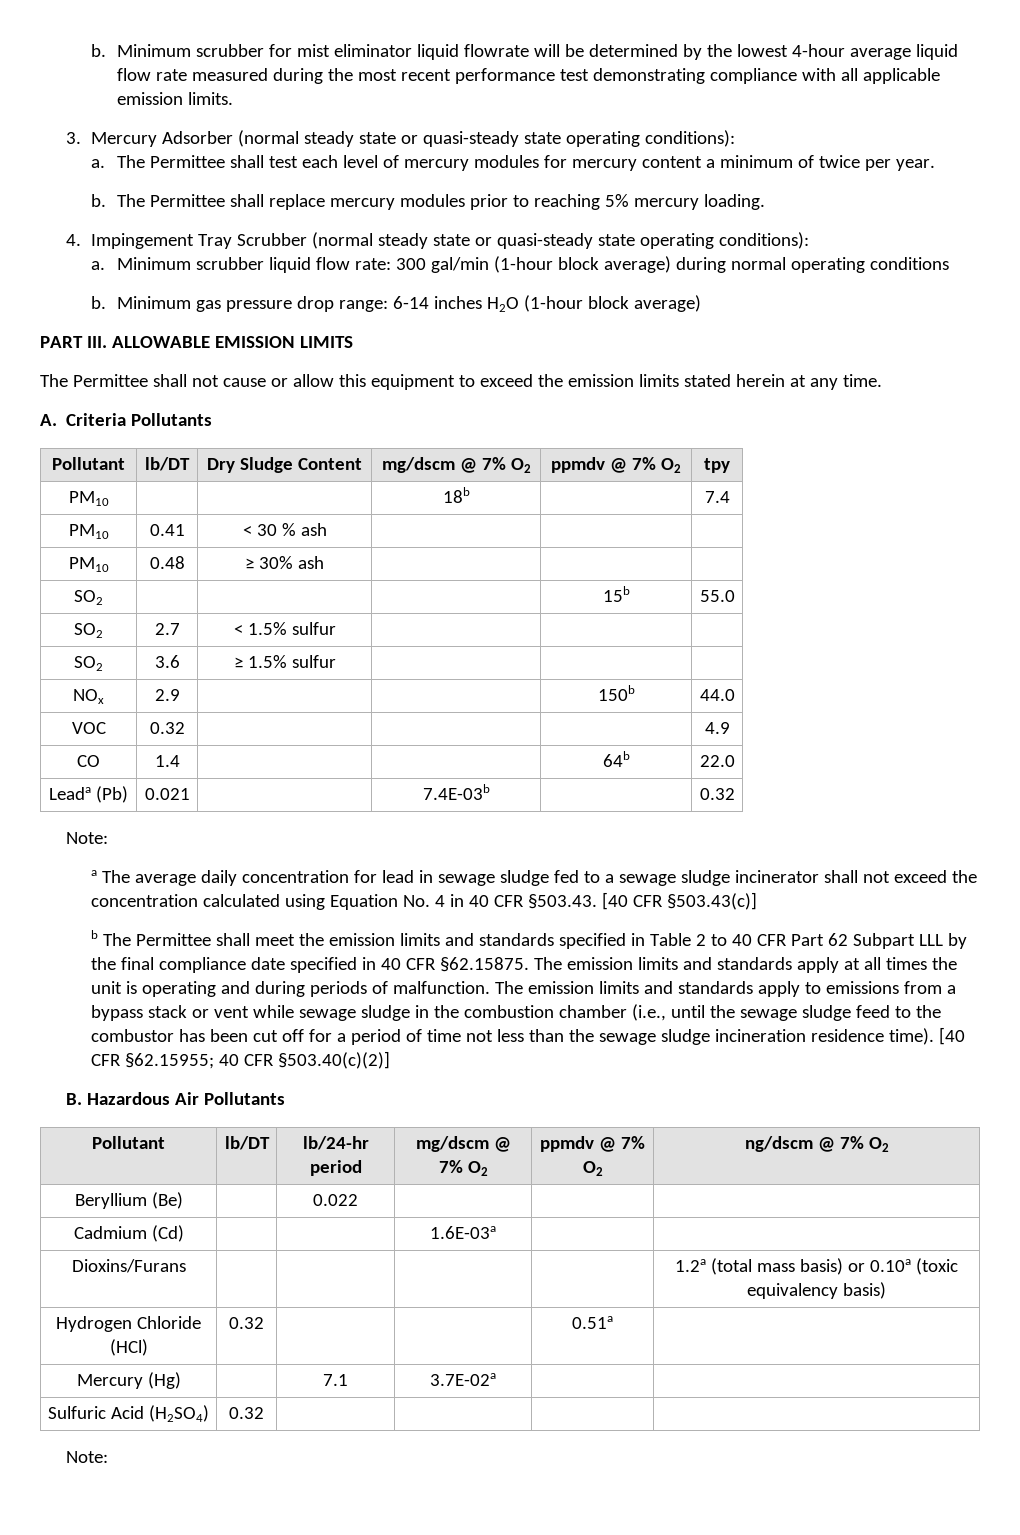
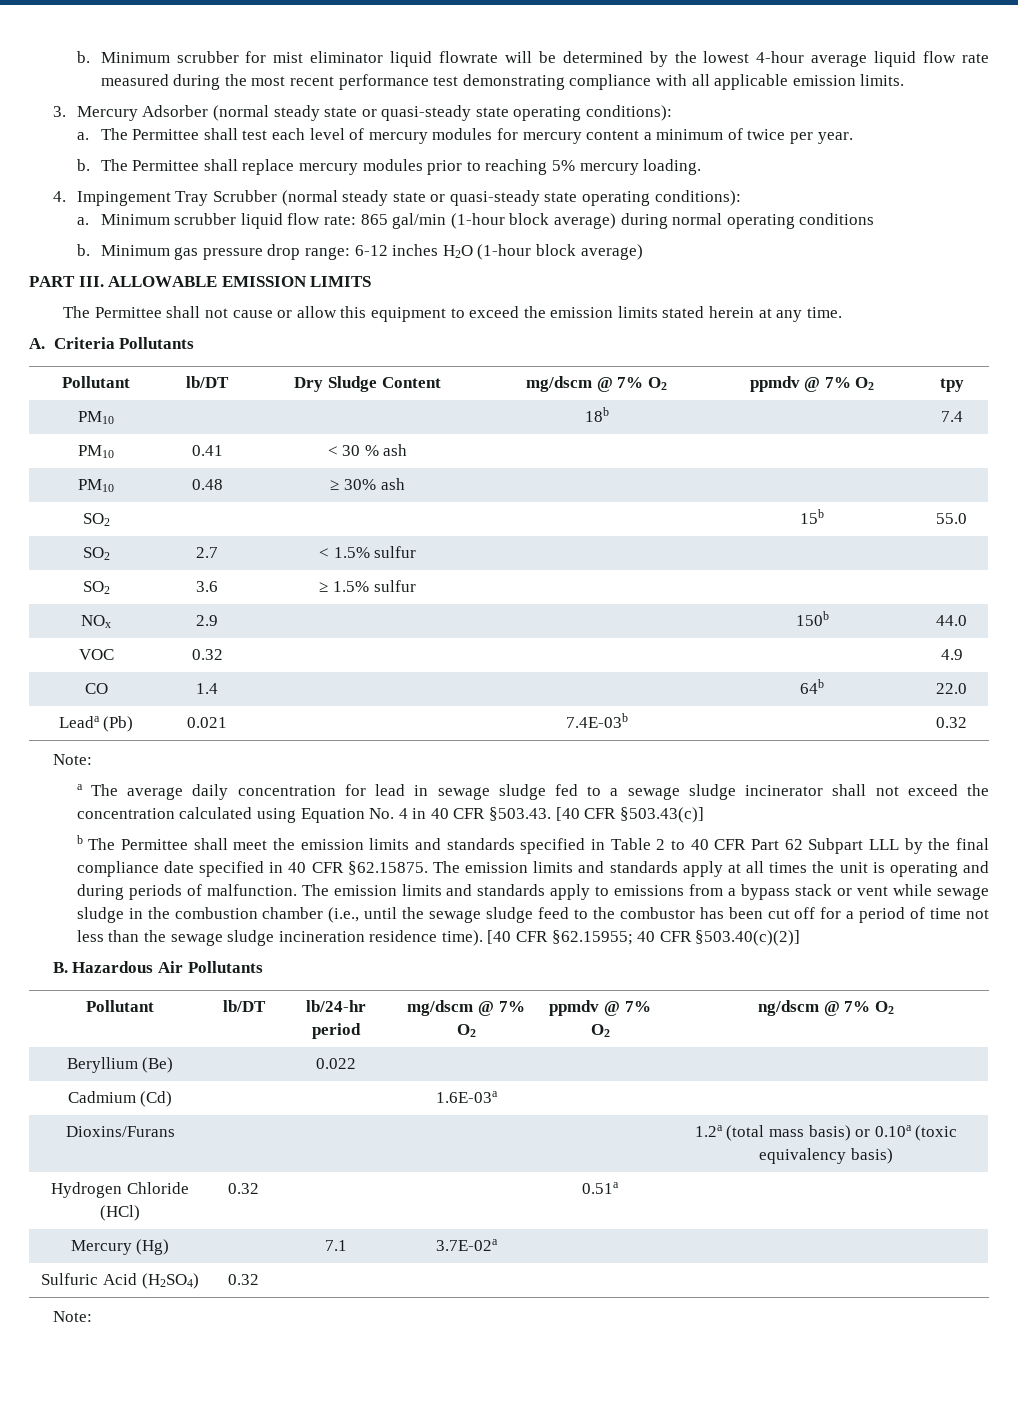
[396,258,427,270] 300 -> [360,214,388,225] 865
[393,296,430,309] 6-14 -> [354,245,388,256] 6-12

